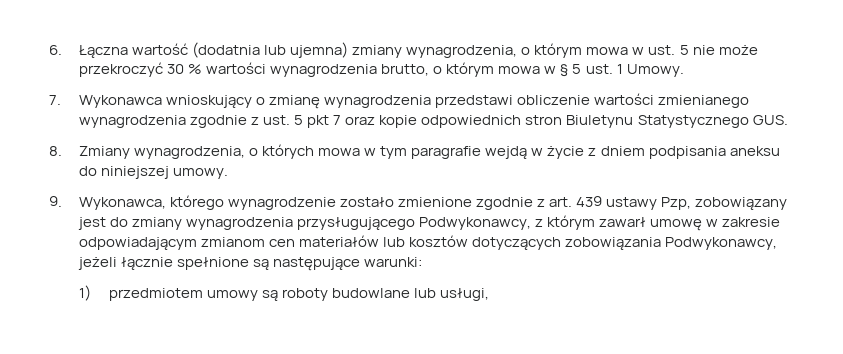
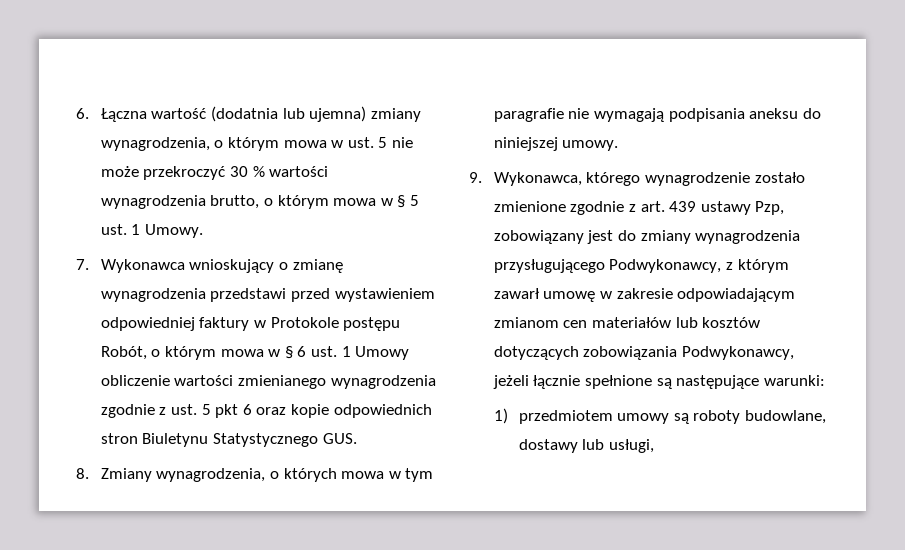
(514, 101) none -> [291,288,435,302] [100,317,401,331] [100,346,410,360] przed wystawieniem odpowiedniej faktury w Protokole postępu Robót, o którym mowa w § 6 ust. 1 Umowy
[333,115,342,125] 7 -> [242,404,252,415] 6
[485,146,645,159] wejdą w życie z dniem -> [568,108,665,122] nie wymagają
[332,288,411,298] budowlane -> [745,410,827,424] [518,439,578,453] budowlane, dostawy

